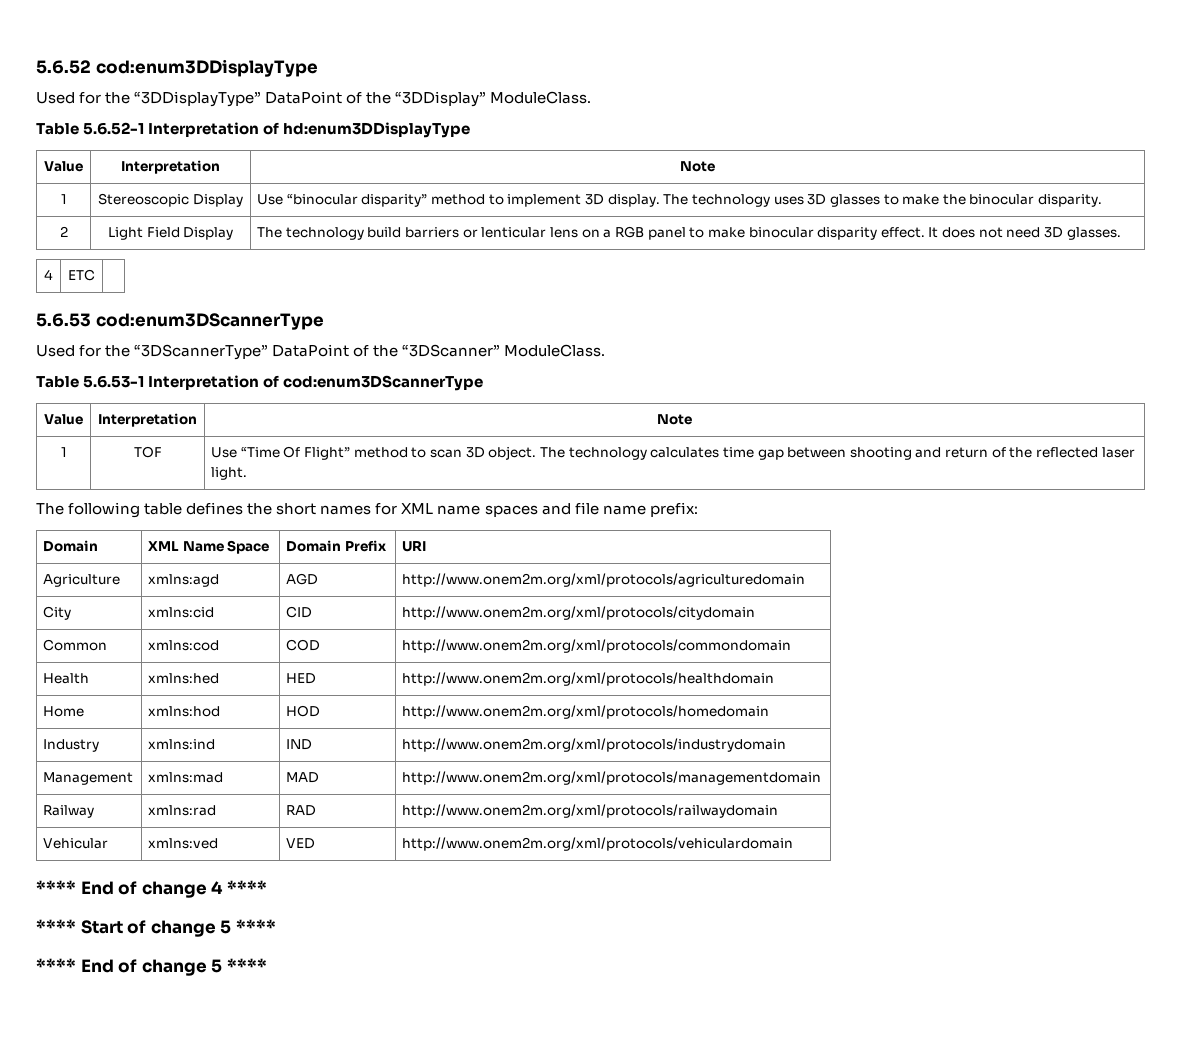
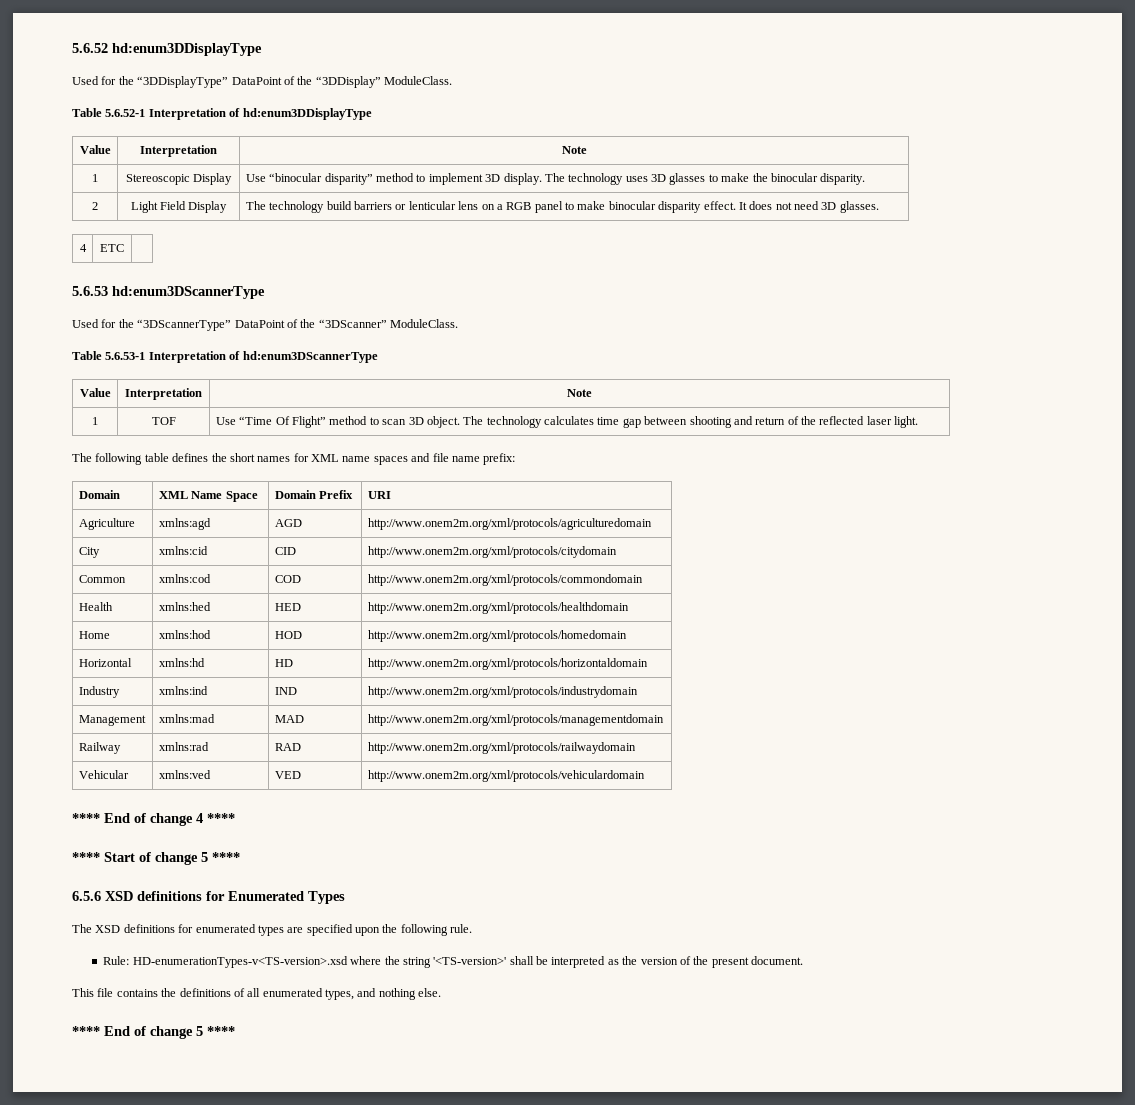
[95,59,318,77] cod:enum3DDisplayType -> [112,43,262,56] hd:enum3DDisplayType
[95,313,324,330] cod:enum3DScannerType -> [112,286,265,299] hd:enum3DScannerType
[283,375,484,391] cod:enum3DScannerType -> [242,351,378,363] hd:enum3DScannerType
(770, 712) none -> [78,658,132,667] [158,658,205,667] [274,659,293,667] [367,658,648,670] // Horizontal | xmlns:hd | HD | http://www.onem2m.org/xml/protocols/horizontaldomain
(276, 926) none -> [72,891,345,904] [72,924,473,936] [103,956,804,968] [72,988,442,1000] // 6.5.6 XSD definitions for Enumerated Types // The XSD definitions for enumerated types are specified upon the following rule. // Rule: HD-enumerationTypes-v<TS-version>.xsd where the string '<TS-version>' shall be interpreted as the version of the present document. // This file contains the definitions of all enumerated types, and nothing else.

